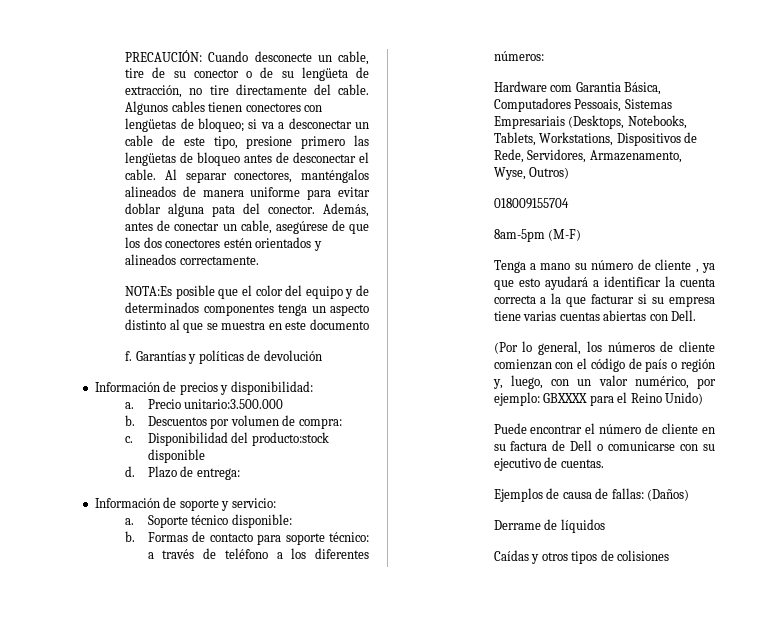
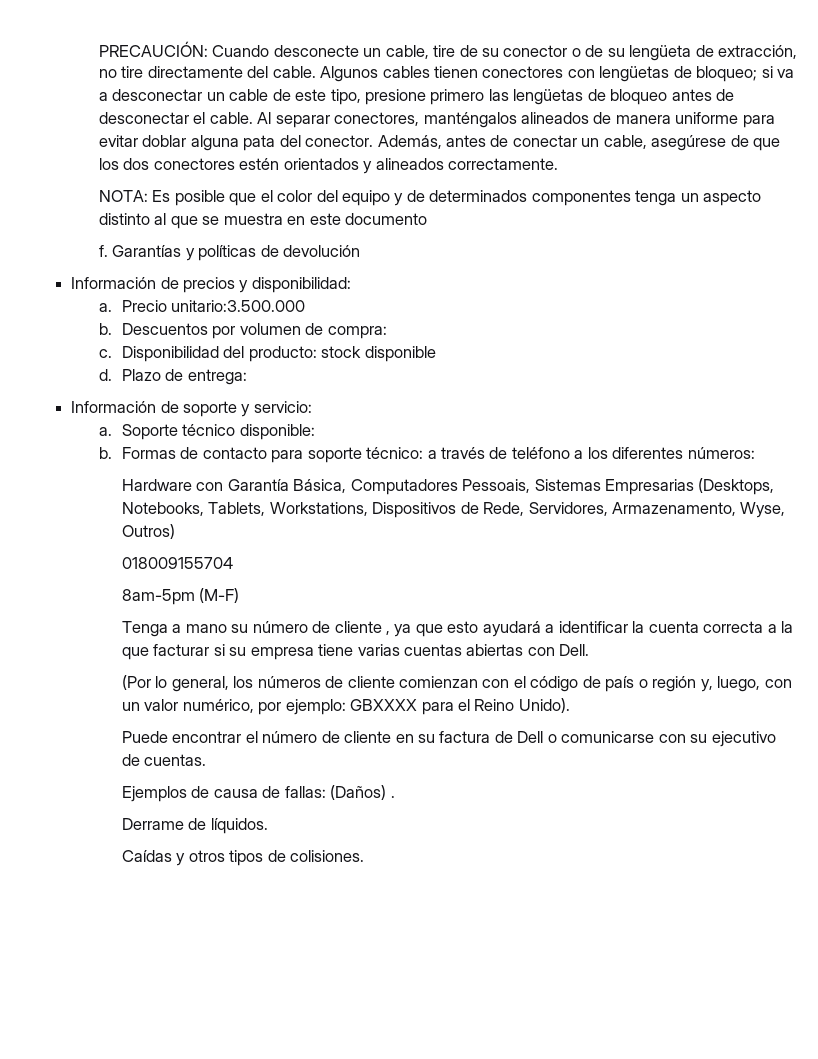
[125,286,173,296] NOTA:Es -> [98,190,171,202] NOTA: Es
[251,432,329,446] producto:stock -> [248,346,362,362] producto: stock
[550,82,621,92] com Garantia -> [196,479,289,491] con Garantía
[493,116,565,129] Empresariais -> [604,479,694,495] Empresarias
[665,392,704,405] Unido) -> [518,698,570,713] Unido).
(690, 495) none -> [390,796,395,798] .
[560,519,605,533] líquidos -> [210,818,268,834] líquidos.
[617,550,670,561] colisiones -> [290,850,365,862] colisiones.

